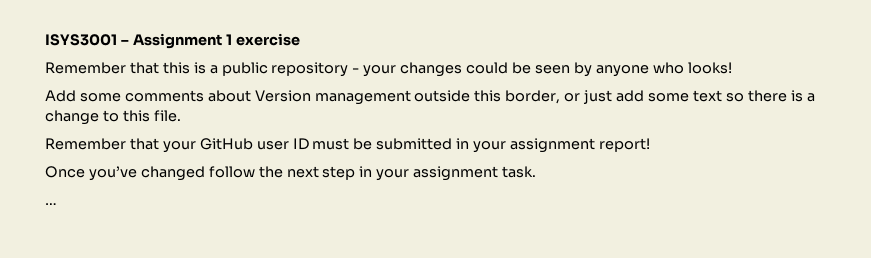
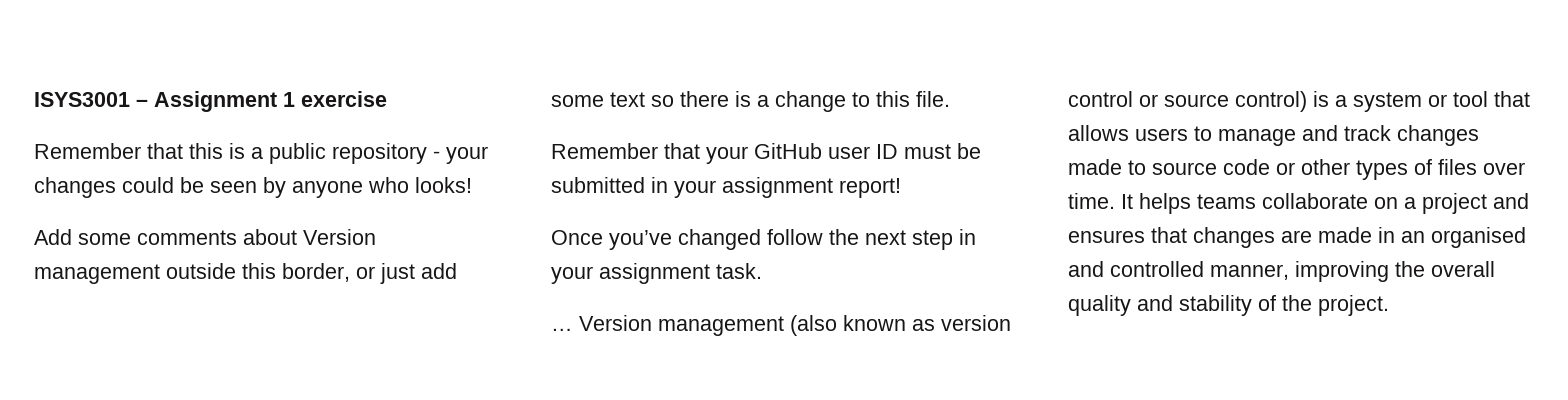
(57, 204) none -> [579,315,1011,336] [1068,91,1530,112] [1068,125,1479,146] [1068,159,1525,180] [1068,193,1529,214] [1068,227,1526,248] [1068,261,1495,282] [1068,295,1389,316] Version management (also known as version control or source control) is a system or tool that allows users to manage and track changes made to source code or other types of files over time. It helps teams collaborate on a project and ensures that changes are made in an organised and controlled manner, improving the overall quality and stability of the project.

